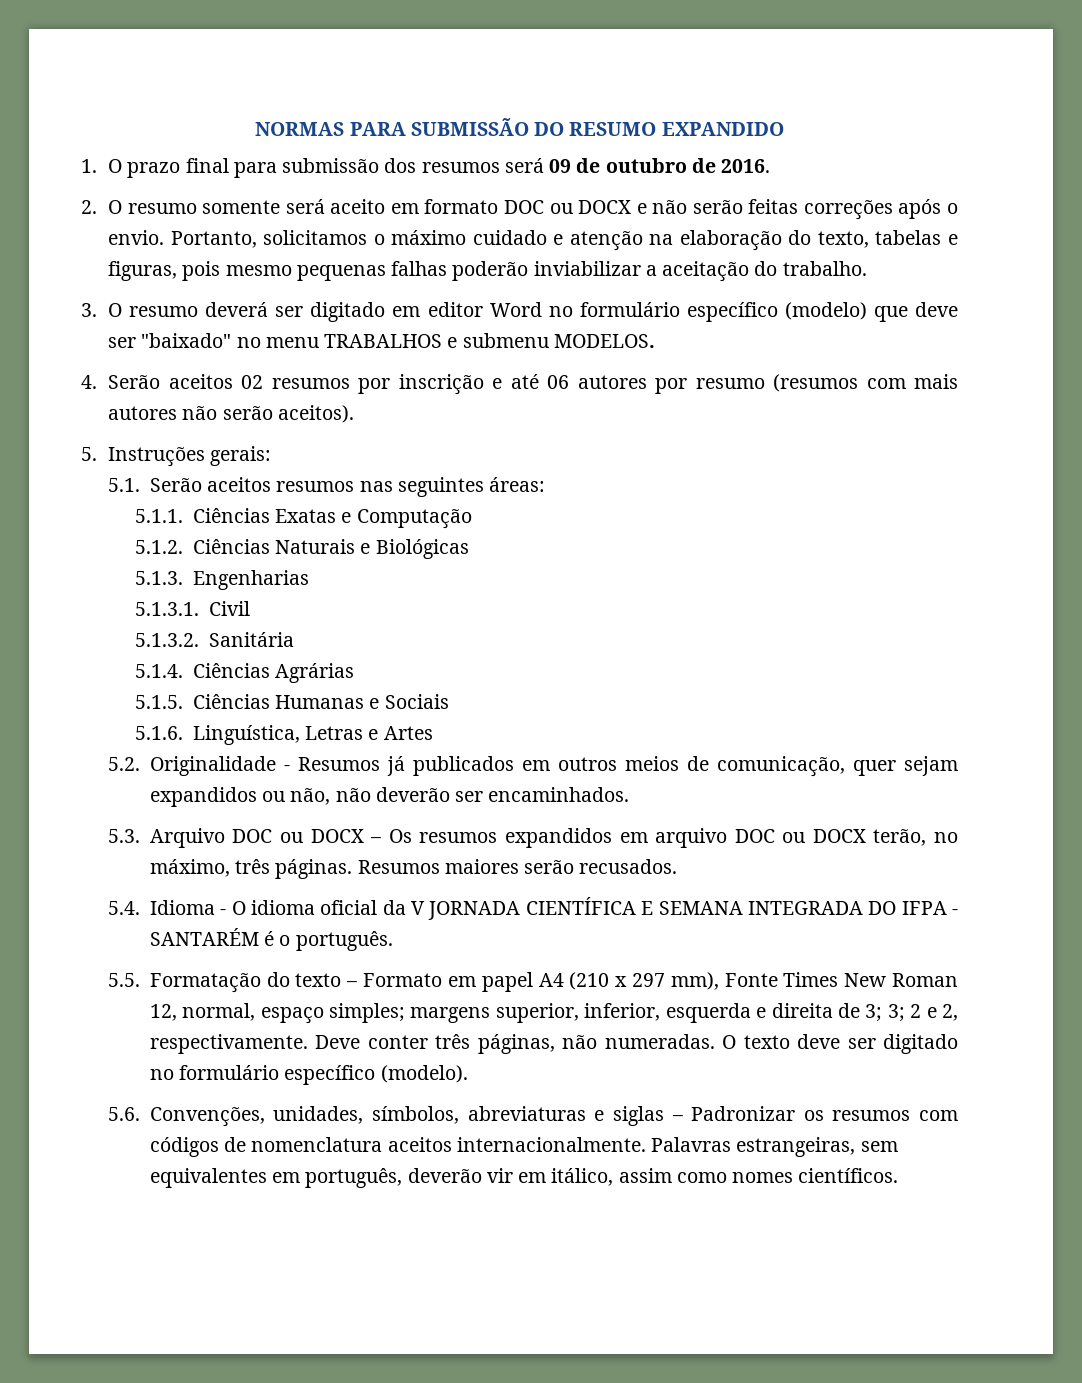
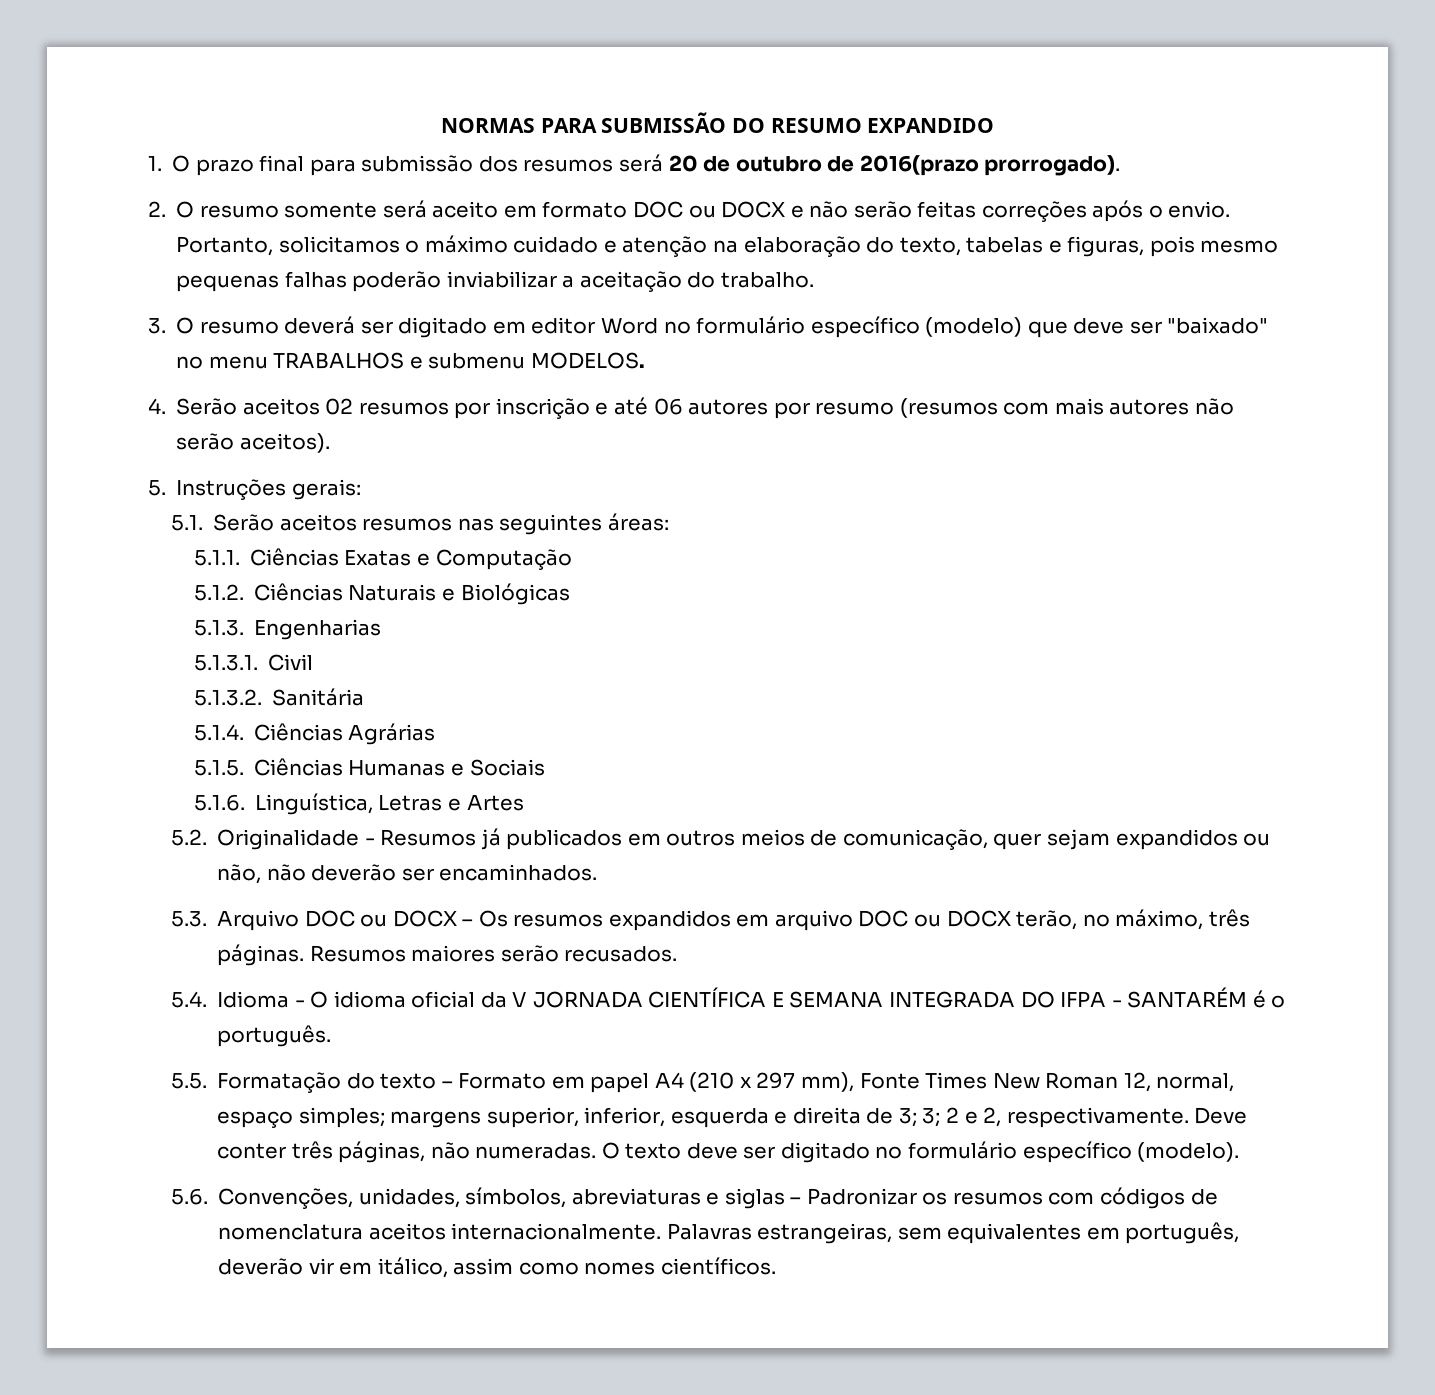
[549,159,572,173] 09 -> [668,155,698,172] 20
[721,159,771,173] 2016. -> [859,155,1121,176] 2016(prazo prorrogado).

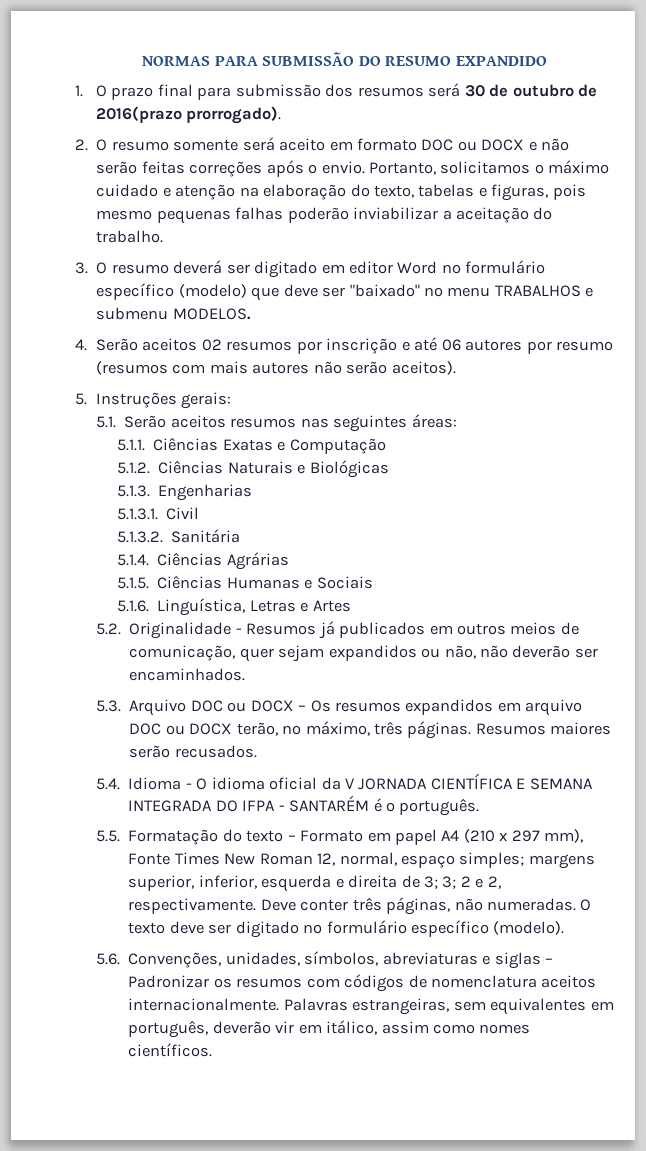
[668,155,698,172] 20 -> [464,85,485,97] 30

